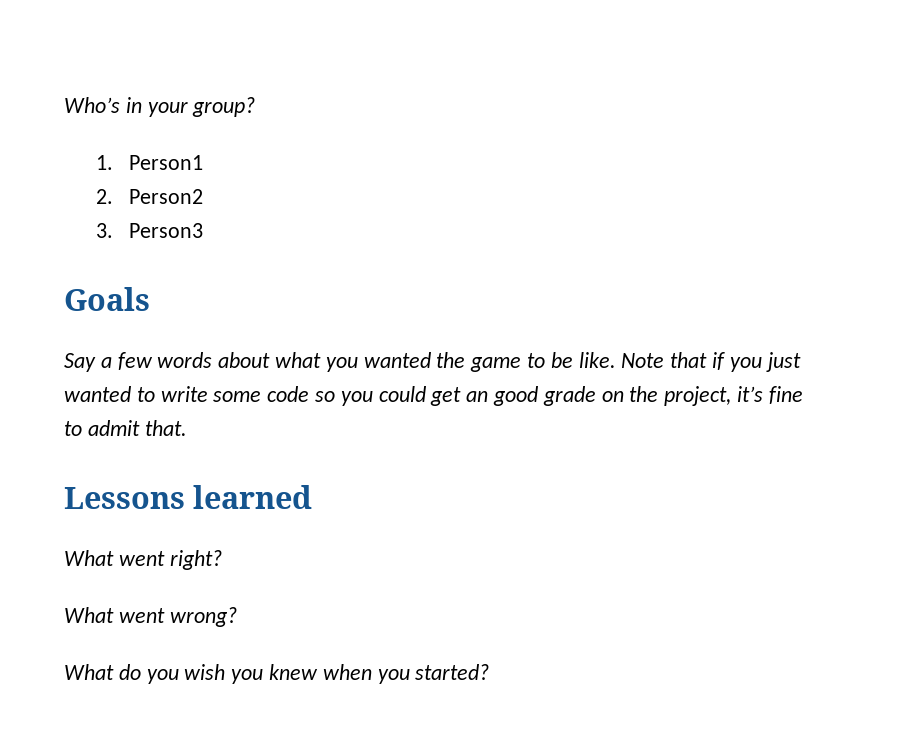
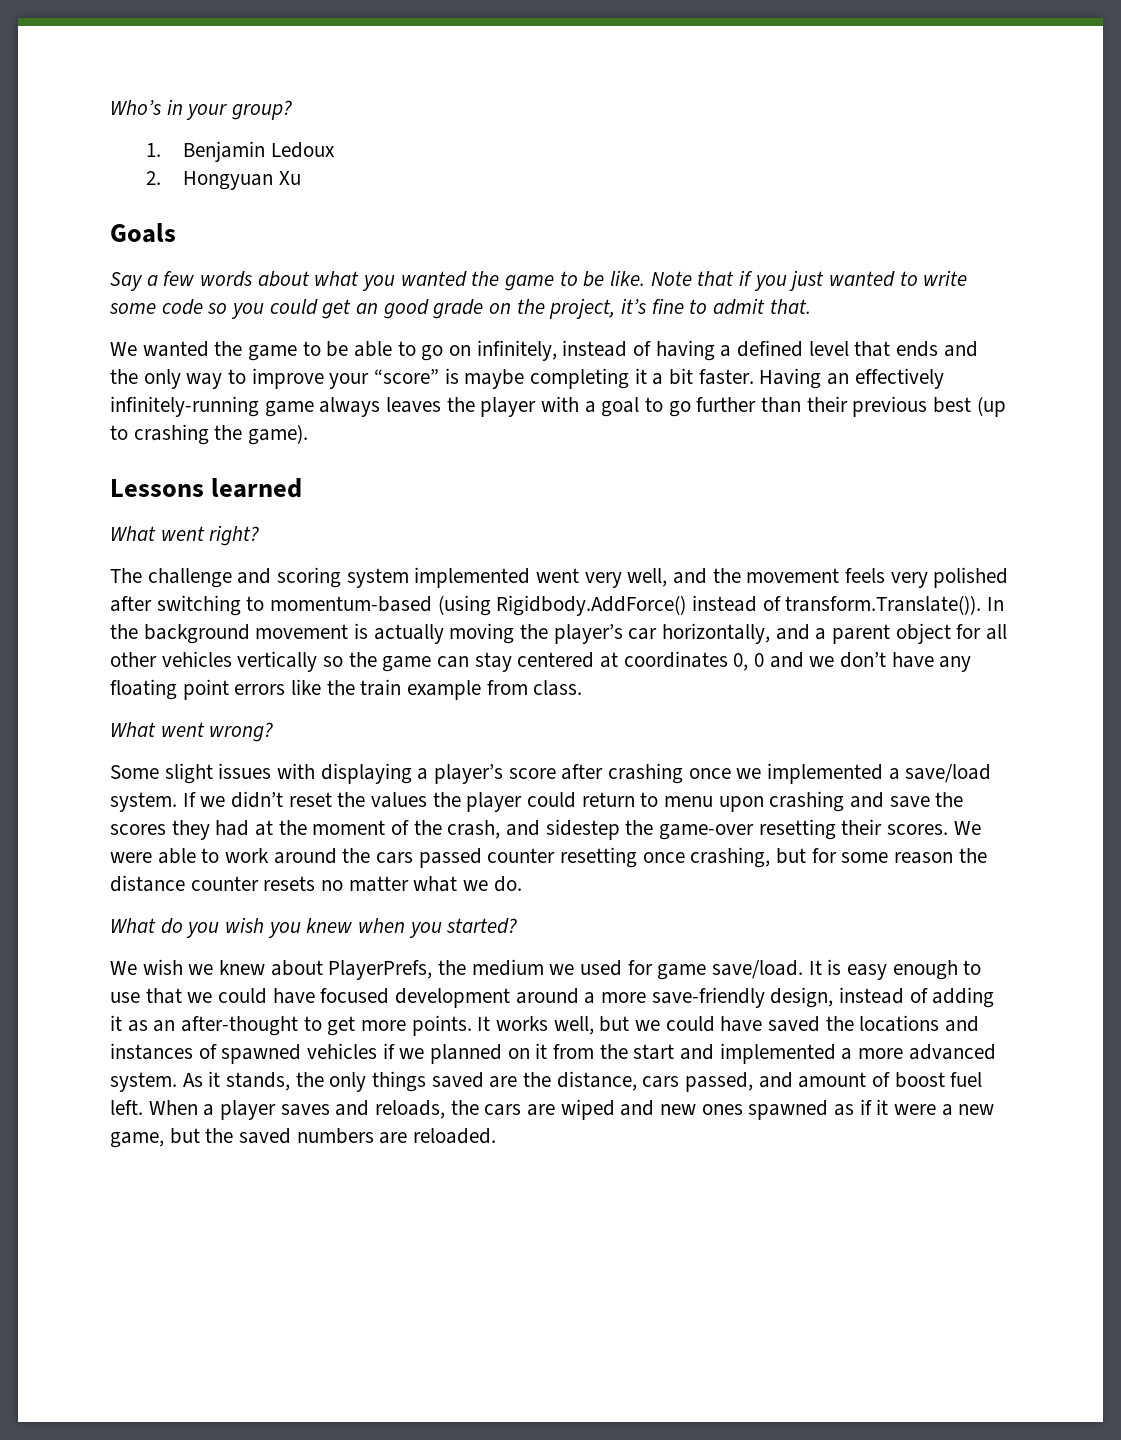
[128,155,203,170] Person1 -> [182,141,335,162] Benjamin Ledoux
[128,189,203,204] [96,223,203,238] Person2 // 3. Person3 -> [182,171,301,190] Hongyuan Xu
(187, 428) none -> [110,340,978,361] [110,368,944,389] [110,396,1006,417] [110,424,309,445] // We wanted the game to be able to go on infinitely, instead of having a defined level that ends and the only way to improve your “score” is maybe completing it a bit faster. Having an effectively infinitely-running game always leaves the player with a goal to go further than their previous best (up to crashing the game).
[64,607,237,627] What went wrong? -> [110,567,1009,588] [110,595,1005,616] [110,623,1008,644] [110,651,972,672] [110,679,583,700] [110,722,274,742] [110,763,992,784] [110,791,964,812] [110,819,981,840] [110,847,987,868] [110,875,522,892] The challenge and scoring system implemented went very well, and the movement feels very polished after switching to momentum-based (using Rigidbody.AddForce() instead of transform.Translate()). In the background movement is actually moving the player’s car horizontally, and a parent object for all other vehicles vertically so the game can stay centered at coordinates 0, 0 and we don’t have any floating point errors like the train example from class. // What went wrong? // Some slight issues with displaying a player’s score after crashing once we implemented a save/load system. If we didn’t reset the values the player could return to menu upon crashing and save the scores they had at the moment of the crash, and sidestep the game-over resetting their scores. We were able to work around the cars passed counter resetting once crashing, but for some reason the distance counter resets no matter what we do.
(490, 672) none -> [110,959,982,980] [110,987,995,1008] [110,1015,980,1036] [110,1043,996,1064] [110,1071,983,1092] [110,1099,995,1120] [110,1128,497,1148] // We wish we knew about PlayerPrefs, the medium we used for game save/load. It is easy enough to use that we could have focused development around a more save-friendly design, instead of adding it as an after-thought to get more points. It works well, but we could have saved the locations and instances of spawned vehicles if we planned on it from the start and implemented a more advanced system. As it stands, the only things saved are the distance, cars passed, and amount of boost fuel left. When a player saves and reloads, the cars are wiped and new ones spawned as if it were a new game, but the saved numbers are reloaded.

